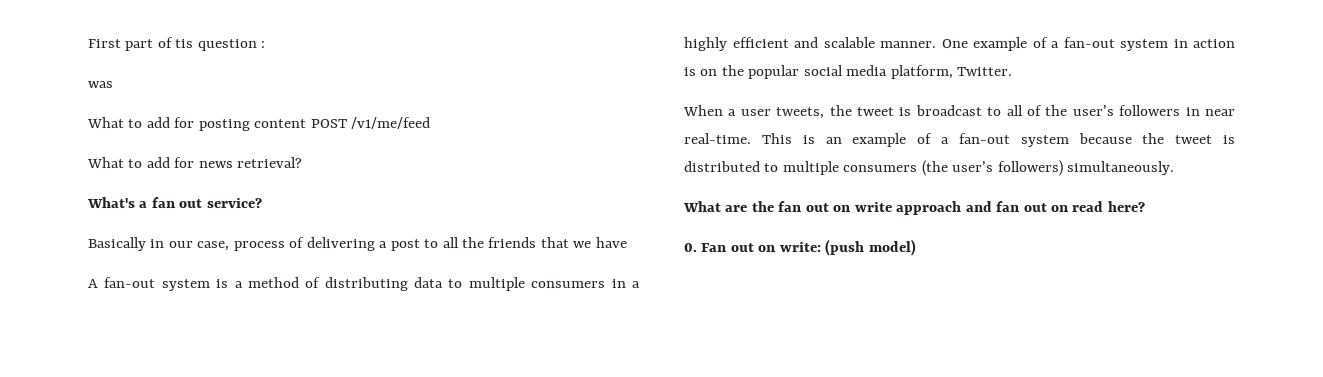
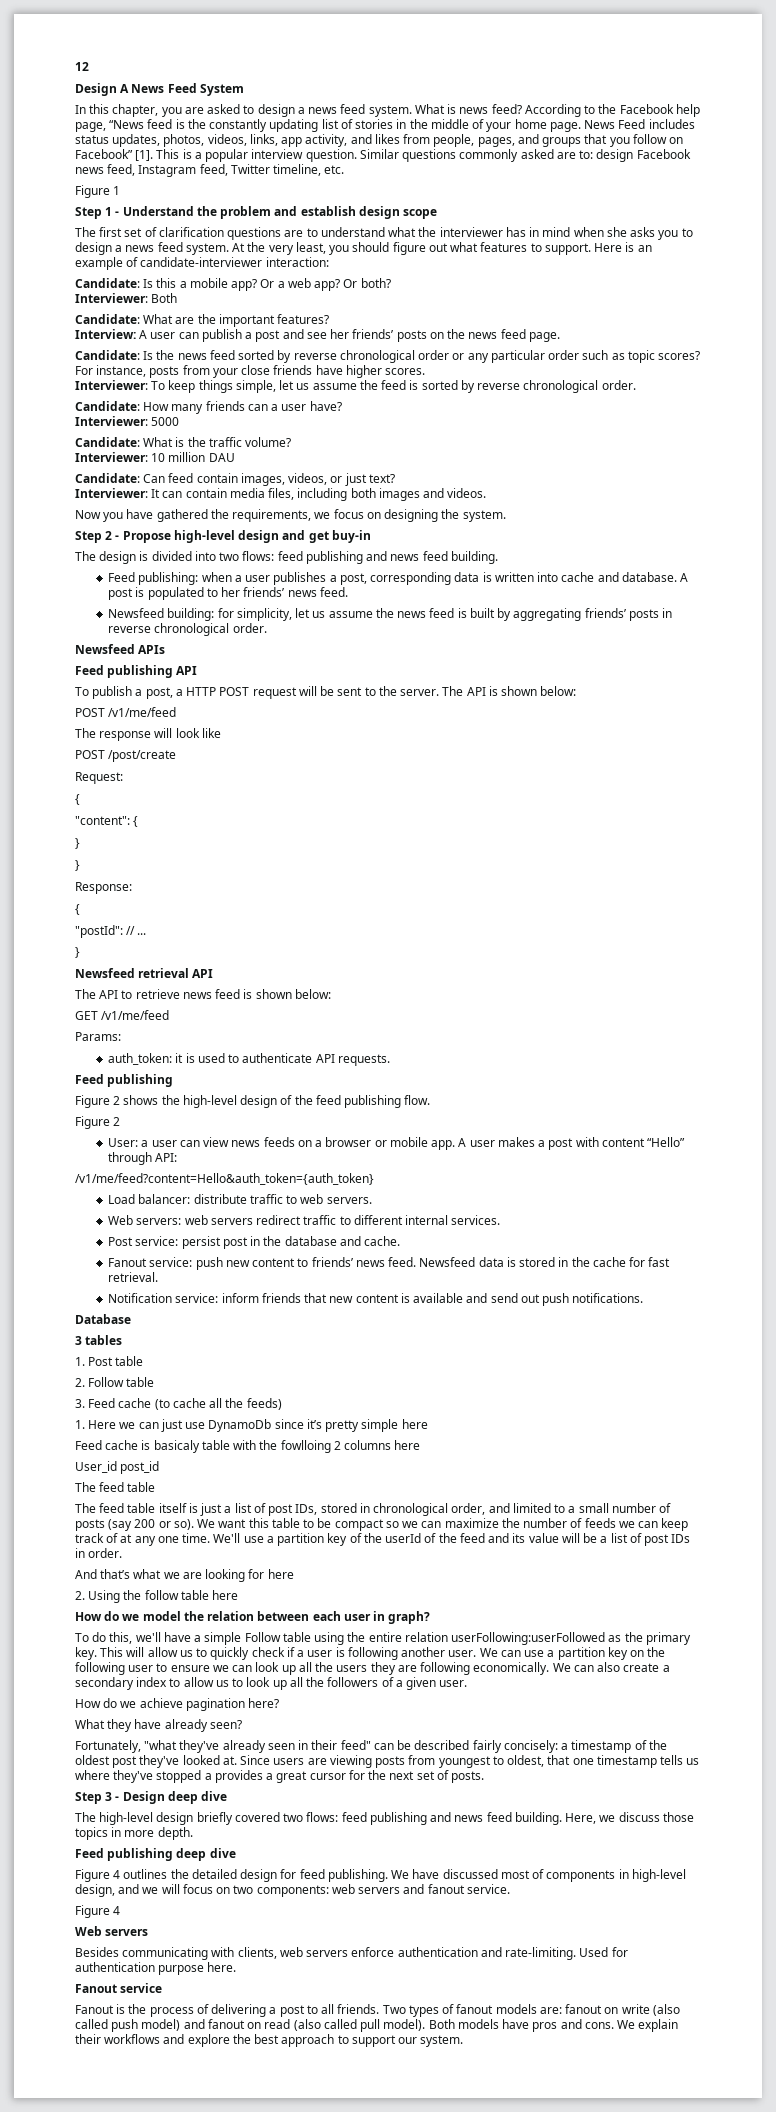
[88,37,266,51] [88,81,113,88] [87,117,431,131] [87,157,303,168] [87,197,262,208] [88,237,230,251] First part of tis question : // was // What to add for posting content POST /v1/me/feed // What to add for news retrieval? // What's a fan out service? // Basically in our case, -> [75,62,89,71] [75,83,244,96] [75,104,700,117] [75,119,695,132] [75,134,684,147] [75,149,691,162] [75,164,345,177] [75,185,121,198] [75,206,438,219] [75,227,693,240] [75,242,652,255] [75,257,329,270] [75,278,391,291] [75,293,178,303] [75,314,330,327] [75,329,560,342] [75,350,701,363] [75,365,426,378] [75,380,636,393] [75,401,342,414] [75,416,180,426] [75,437,292,447] [75,452,235,462] [75,473,395,486] [75,488,487,501] [75,509,506,522] [75,530,371,543] [75,551,498,564] [108,572,689,585] [108,587,348,600] [108,608,673,621] [108,623,267,636] [75,644,166,654] [75,665,198,678] [75,686,577,699] [75,707,177,717] [75,728,221,741] [75,750,177,762] [75,772,123,784] [75,794,80,805] [75,816,139,827] [75,838,80,849] [75,860,80,871] [75,882,132,894] [75,904,80,915] [75,925,147,938] [75,947,80,958] [75,968,214,978] [75,989,331,999] [75,1010,170,1020] [75,1032,121,1041] [108,1053,390,1066] [75,1074,174,1087] [75,1095,431,1108] [75,1116,121,1129] [108,1137,686,1150] [108,1152,178,1165] [75,1173,374,1185] [108,1194,372,1204] [108,1215,501,1225] [108,1236,401,1249] [108,1257,671,1270] [108,1272,159,1282] [108,1293,644,1306] [75,1314,131,1324] [75,1335,123,1345] [75,1356,144,1366] [75,1377,155,1387] [75,1398,282,1410] [75,1419,428,1432] [75,1440,421,1453] [75,1461,160,1474] [75,1482,156,1492] [75,1503,672,1516] [75,1518,689,1531] [75,1533,691,1546] [75,1548,123,1558] [75,1569,294,1582] [75,1590,239,1603] [75,1611,431,1624] [75,1632,691,1645] [75,1647,666,1660] [75,1662,670,1675] [75,1677,468,1690] [75,1698,280,1711] [75,1719,242,1732] [75,1740,667,1753] [75,1755,700,1768] [75,1770,485,1783] [75,1791,228,1804] [75,1812,694,1825] [75,1827,193,1840] [75,1848,236,1861] [75,1869,686,1882] [75,1884,510,1897] [75,1905,121,1918] [75,1926,149,1936] [75,1947,628,1960] [75,1962,237,1975] [75,1983,163,1993] [75,2004,147,2014] 12 // Design A News Feed System // In this chapter, you are asked to design a news feed system. What is news feed? According to the Facebook help page, “News feed is the constantly updating list of stories in the middle of your home page. News Feed includes status updates, photos, videos, links, app activity, and likes from people, pages, and groups that you follow on Facebook” [1]. This is a popular interview question. Similar questions commonly asked are to: design Facebook news feed, Instagram feed, Twitter timeline, etc. // Figure 1 // Step 1 - Understand the problem and establish design scope // The first set of clarification questions are to understand what the interviewer has in mind when she asks you to design a news feed system. At the very least, you should figure out what features to support. Here is an example of candidate-interviewer interaction: // Candidate: Is this a mobile app? Or a web app? Or both? // Interviewer: Both // Candidate: What are the important features? // Interview: A user can publish a post and see her friends’ posts on the news feed page. // Candidate: Is the news feed sorted by reverse chronological order or any particular order such as topic scores? For instance, posts from your close friends have higher scores. // Interviewer: To keep things simple, let us assume the feed is sorted by reverse chronological order. // Candidate: How many friends can a user have? // Interviewer: 5000 // Candidate: What is the traffic volume? // Interviewer: 10 million DAU // Candidate: Can feed contain images, videos, or just text? // Interviewer: It can contain media files, including both images and videos. // Now you have gathered the requirements, we focus on designing the system. // Step 2 - Propose high-level design and get buy-in // The design is divided into two flows: feed publishing and news feed building. // Feed publishing: when a user publishes a post, corresponding data is written into cache and database. A post is populated to her friends’ news feed. // Newsfeed building: for simplicity, let us assume the news feed is built by aggregating friends’ posts in reverse chronological order. // Newsfeed APIs // Feed publishing API // To publish a post, a HTTP POST request will be sent to the server. The API is shown below: // POST /v1/me/feed // The response will look like // POST /post/create // Request: // { // "content": { // } // } // Response: // { // "postId": // ... // } // Newsfeed retrieval API // The API to retrieve news feed is shown below: // GET /v1/me/feed // Params: // auth_token: it is used to authenticate API requests. // Feed publishing // Figure 2 shows the high-level design of the feed publishing flow. // Figure 2 // User: a user can view news feeds on a browser or mobile app. A user makes a post with content “Hello” through API: // /v1/me/feed?content=Hello&auth_token={auth_token} // Load balancer: distribute traffic to web servers. // Web servers: web servers redirect traffic to different internal services. // Post service: persist post in the database and cache. // Fanout service: push new content to friends’ news feed. Newsfeed data is stored in the cache for fast retrieval. // Notification service: inform friends that new content is available and send out push notifications. // Database // 3 tables // 1. Post table // 2. Follow table // 3. Feed cache (to cache all the feeds) // 1. Here we can just use DynamoDb since it’s pretty simple here // Feed cache is basicaly table with the fowlloing 2 columns here // User_id post_id // The feed table // The feed table itself is just a list of post IDs, stored in chronological order, and limited to a small number of posts (say 200 or so). We want this table to be compact so we can maximize the number of feeds we can keep track of at any one time. We'll use a partition key of the userId of the feed and its value will be a list of post IDs in order. // And that’s what we are looking for here // 2. Using the follow table here // How do we model the relation between each user in graph? // To do this, we'll have a simple Follow table using the entire relation userFollowing:userFollowed as the primary key. This will allow us to quickly check if a user is following another user. We can use a partition key on the following user to ensure we can look up all the users they are following economically. We can also create a secondary index to allow us to look up all the followers of a given user. // How do we achieve pagination here? // What they have already seen? // Fortunately, "what they've already seen in their feed" can be described fairly concisely: a timestamp of the oldest post they've looked at. Since users are viewing posts from youngest to oldest, that one timestamp tells us where they've stopped a provides a great cursor for the next set of posts. // Step 3 - Design deep dive // The high-level design briefly covered two flows: feed publishing and news feed building. Here, we discuss those topics in more depth. // Feed publishing deep dive // Figure 4 outlines the detailed design for feed publishing. We have discussed most of components in high-level design, and we will focus on two components: web servers and fanout service. // Figure 4 // Web servers // Besides communicating with clients, web servers enforce authentication and rate-limiting. Used for authentication purpose here. // Fanout service // Fanout is the
[462,237,627,248] [88,277,641,291] [684,37,1235,51] [684,65,1013,79] [683,105,1235,119] [684,133,1235,147] [684,160,1175,176] [683,201,1145,215] [684,239,916,256] the friends that we have // A fan-out system is a method of distributing data to multiple consumers in a highly efficient and scalable manner. One example of a fan-out system in action is on the popular social media platform, Twitter. // When a user tweets, the tweet is broadcast to all of the user’s followers in near real-time. This is an example of a fan-out system because the tweet is distributed to multiple consumers (the user’s followers) simultaneously. // What are the fan out on write approach and fan out on read here? // 0. Fan out on write: (push model) -> [337,2004,680,2017] [75,2019,679,2032] [75,2034,464,2047] friends. Two types of fanout models are: fanout on write (also called push model) and fanout on read (also called pull model). Both models have pros and cons. We explain their workflows and explore the best approach to support our system.

